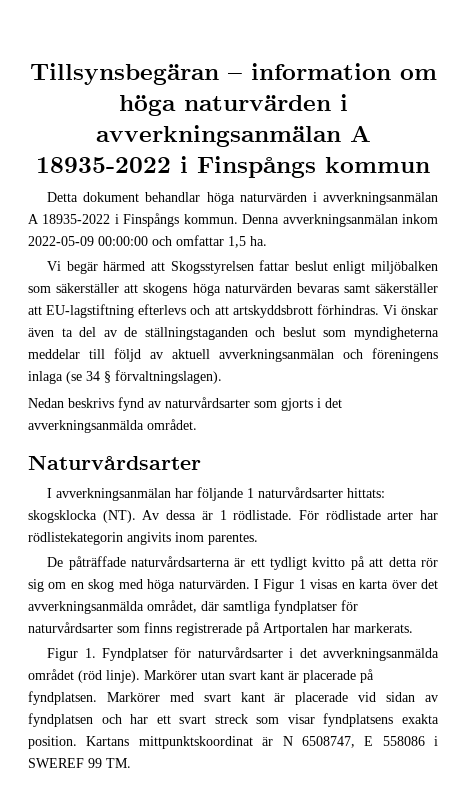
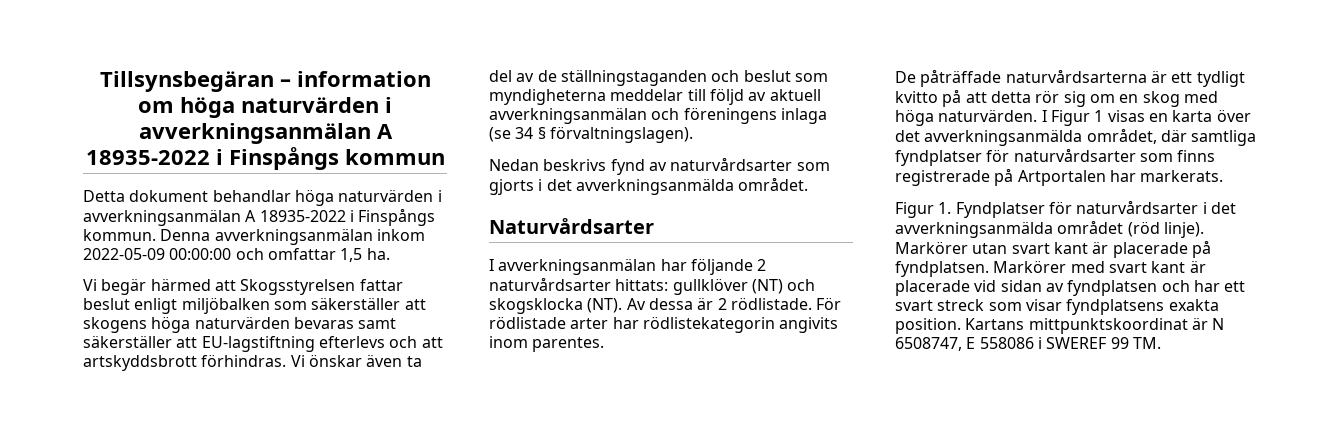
[247,488,255,498] 1 -> [757,259,767,271] 2
(386, 493) none -> [672,278,816,295] gullklöver (NT) och
[219,510,227,520] 1 -> [717,298,727,310] 2

